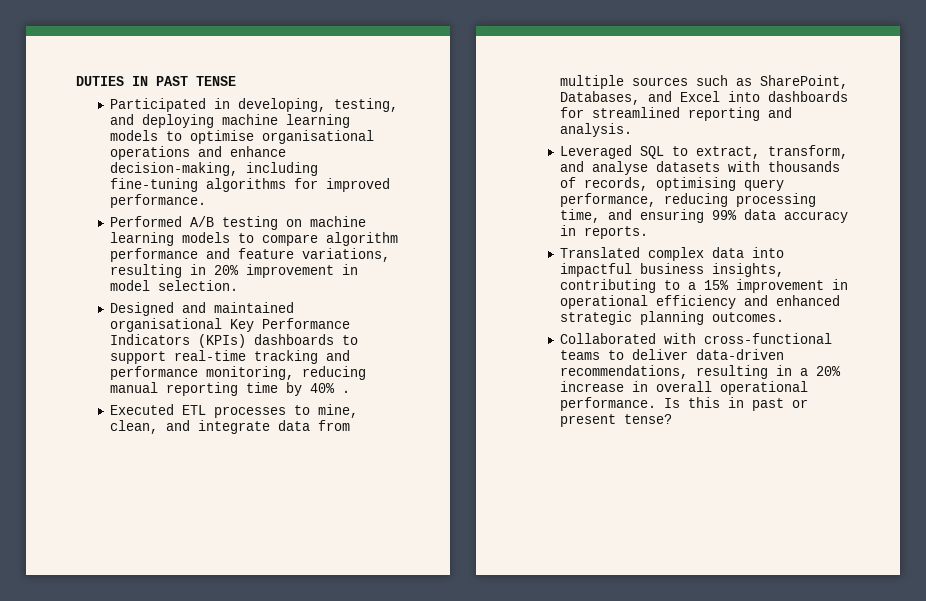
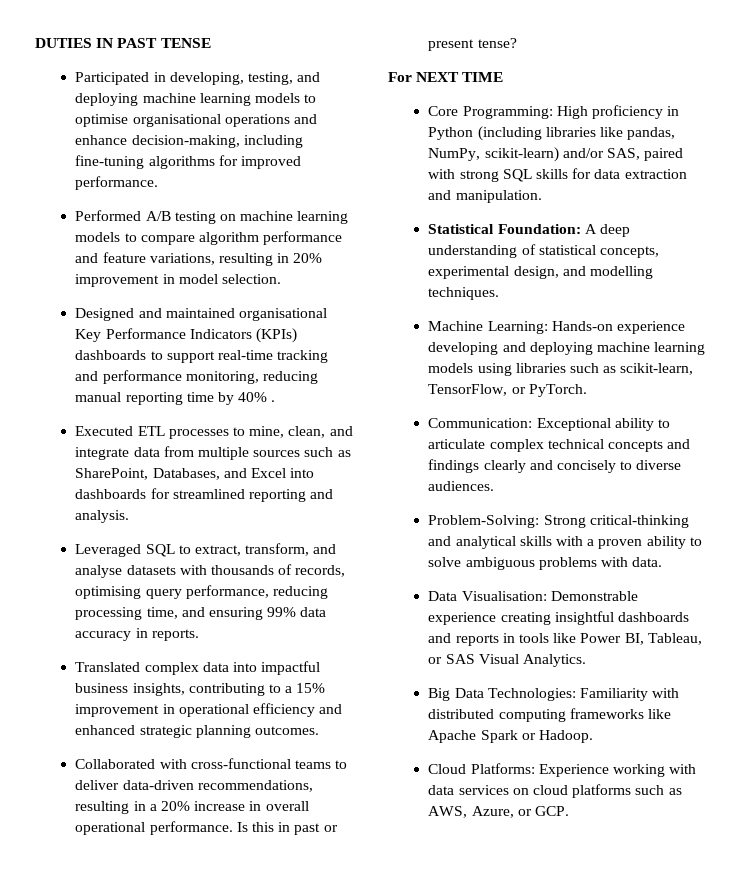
(672, 419) none -> [388,72,504,82] [428,105,680,119] [428,126,676,141] [428,147,684,162] [428,168,687,182] [428,190,542,203] [428,224,630,237] [428,244,659,258] [428,266,653,279] [428,287,500,300] [428,321,685,334] [428,342,706,355] [428,363,694,376] [428,384,587,397] [428,418,670,431] [428,439,691,452] [428,459,682,473] [428,481,495,491] [428,515,689,528] [428,536,702,549] [428,557,663,570] [428,591,638,601] [428,611,689,625] [428,633,702,646] [428,654,586,667] [428,688,680,701] [428,708,671,722] [428,730,593,743] [428,763,697,777] [428,784,682,798] [428,806,569,818] // For NEXT TIME // Core Programming: High proficiency in Python (including libraries like pandas, NumPy, scikit-learn) and/or SAS, paired with strong SQL skills for data extraction and manipulation. // Statistical Foundation: A deep understanding of statistical concepts, experimental design, and modelling techniques. // Machine Learning: Hands-on experience developing and deploying machine learning models using libraries such as scikit-learn, TensorFlow, or PyTorch. // Communication: Exceptional ability to articulate complex technical concepts and findings clearly and concisely to diverse audiences. // Problem-Solving: Strong critical-thinking and analytical skills with a proven ability to solve ambiguous problems with data. // Data Visualisation: Demonstrable experience creating insightful dashboards and reports in tools like Power BI, Tableau, or SAS Visual Analytics. // Big Data Technologies: Familiarity with distributed computing frameworks like Apache Spark or Hadoop. // Cloud Platforms: Experience working with data services on cloud platforms such as AWS, Azure, or GCP.

